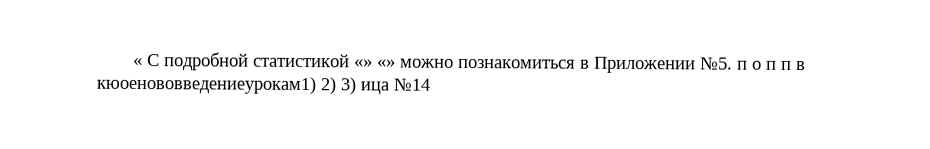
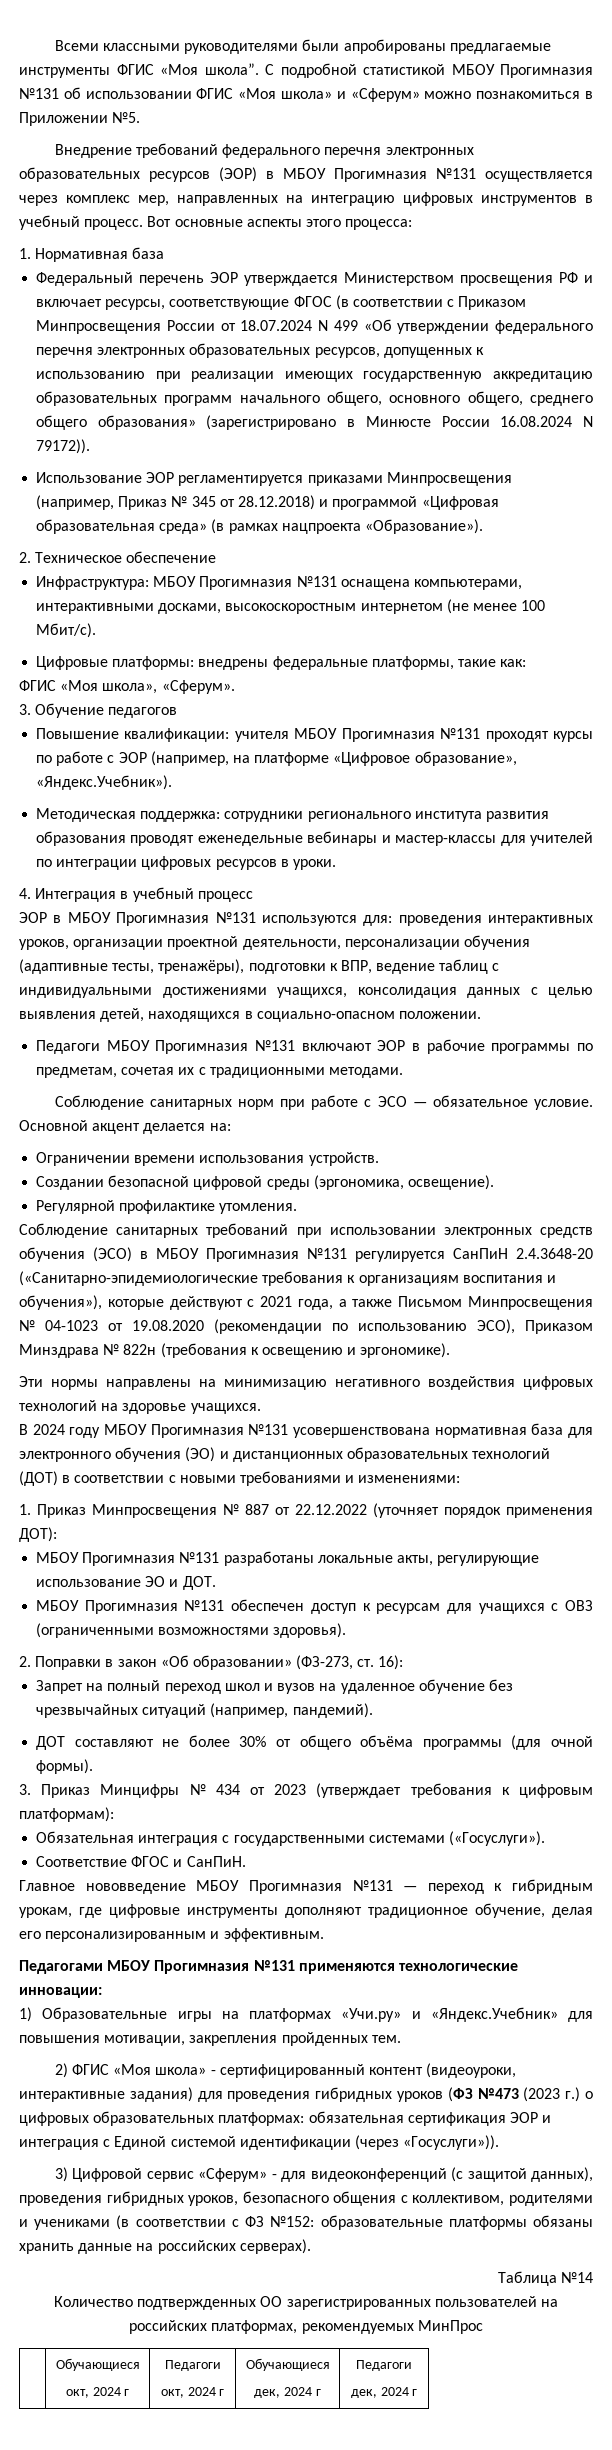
[133,52,397,71] « С подробной статистикой «» «» -> [54,39,551,54] [19,63,593,78] [19,87,420,102] Всеми классными руководителями были апробированы предлагаемые инструменты ФГИС «Моя школа”. С подробной статистикой МБОУ Прогимназия №131 об использовании ФГИС «Моя школа» и «Сферум»
[737,60,807,71] [96,75,430,95] п о п п в кюоенововведениеурокам1) 2) 3) ица №14 -> [54,143,474,158] [19,167,593,182] [19,192,593,206] [19,215,413,230] [19,247,165,262] [36,272,593,286] [36,295,527,310] [36,319,593,334] [36,343,484,358] [36,371,594,382] [36,391,593,406] [36,415,594,430] [36,439,91,454] [36,472,512,486] [36,495,499,510] [36,519,483,534] [19,551,217,563] [36,576,522,590] [36,599,546,614] [36,623,97,638] [36,656,527,670] [19,680,235,694] [19,703,178,718] [36,728,593,742] [36,751,517,766] [36,775,173,790] [36,808,549,822] [36,831,593,846] [36,856,336,870] [19,887,253,902] [19,912,593,926] [19,935,530,950] [19,959,500,974] [19,987,593,998] [19,1008,481,1022] [36,1039,593,1054] [36,1067,403,1078] [54,1095,594,1110] [19,1120,231,1134] [36,1152,379,1166] [36,1175,494,1190] [36,1200,298,1214] [19,1223,593,1238] [19,1247,593,1262] [19,1271,556,1286] [19,1295,593,1310] [19,1319,593,1334] [19,1343,451,1358] [19,1376,593,1390] [19,1400,261,1414] [19,1423,593,1438] [19,1447,551,1462] [19,1471,461,1486] [19,1503,593,1518] [19,1527,57,1542] [36,1551,540,1566] [36,1576,216,1590] [36,1599,593,1614] [36,1623,347,1638] [19,1655,404,1670] [36,1679,513,1694] [36,1703,373,1718] [36,1735,594,1750] [36,1759,94,1774] [19,1783,593,1798] [19,1807,114,1822] [36,1831,545,1846] [36,1856,246,1867] [19,1879,593,1894] [19,1903,593,1918] [19,1928,324,1942] [19,1960,518,1974] [19,1987,102,1998] [19,2007,593,2022] [19,2032,401,2046] [54,2063,517,2078] [19,2087,593,2102] [19,2111,552,2126] [19,2135,500,2150] [54,2167,594,2182] [19,2191,593,2206] [19,2215,593,2230] [19,2239,311,2254] [497,2271,593,2286] [54,2296,558,2310] [129,2320,483,2334] [55,2358,140,2371] [65,2387,130,2398] [164,2360,221,2371] [160,2387,225,2398] [245,2358,330,2371] [254,2387,321,2398] [356,2360,412,2371] [350,2387,418,2398] // Внедрение требований федерального перечня электронных образовательных ресурсов (ЭОР) в МБОУ Прогимназия №131 осуществляется через комплекс мер, направленных на интеграцию цифровых инструментов в учебный процесс. Вот основные аспекты этого процесса: // 1. Нормативная база // Федеральный перечень ЭОР утверждается Министерством просвещения РФ и включает ресурсы, соответствующие ФГОС (в соответствии с Приказом Минпросвещения России от 18.07.2024 N 499 «Об утверждении федерального перечня электронных образовательных ресурсов, допущенных к использованию при реализации имеющих государственную аккредитацию образовательных программ начального общего, основного общего, среднего общего образования» (зарегистрировано в Минюсте России 16.08.2024 N 79172)). // Использование ЭОР регламентируется приказами Минпросвещения (например, Приказ № 345 от 28.12.2018) и программой «Цифровая образовательная среда» (в рамках нацпроекта «Образование»). // 2. Техническое обеспечение // Инфраструктура: МБОУ Прогимназия №131 оснащена компьютерами, интерактивными досками, высокоскоростным интернетом (не менее 100 Мбит/с). // Цифровые платформы: внедрены федеральные платформы, такие как: // ФГИС «Моя школа», «Сферум». // 3. Обучение педагогов // Повышение квалификации: учителя МБОУ Прогимназия №131 проходят курсы по работе с ЭОР (например, на платформе «Цифровое образование», «Яндекс.Учебник»). // Методическая поддержка: сотрудники регионального института развития образования проводят еженедельные вебинары и мастер-классы для учителей по интеграции цифровых ресурсов в уроки. // 4. Интеграция в учебный процесс // ЭОР в МБОУ Прогимназия №131 используются для: проведения интерактивных уроков, организации проектной деятельности, персонализации обучения (адаптивные тесты, тренажёры), подготовки к ВПР, ведение таблиц с индивидуальными достижениями учащихся, консолидация данных с целью выявления детей, находящихся в социально-опасном положении. // Педагоги МБОУ Прогимназия №131 включают ЭОР в рабочие программы по предметам, сочетая их с традиционными методами. // Соблюдение санитарных норм при работе с ЭСО — обязательное условие. Основной акцент делается на: // Ограничении времени использования устройств. // Создании безопасной цифровой среды (эргономика, освещение). // Регулярной профилактике утомления. // Соблюдение санитарных требований при использовании электронных средств обучения (ЭСО) в МБОУ Прогимназия №131 регулируется СанПиН 2.4.3648-20 («Санитарно-эпидемиологические требования к организациям воспитания и обучения»), которые действуют с 2021 года, а также Письмом Минпросвещения № 04-1023 от 19.08.2020 (рекомендации по использованию ЭСО), Приказом Минздрава № 822н (требования к освещению и эргономике). // Эти нормы направлены на минимизацию негативного воздействия цифровых технологий на здоровье учащихся. // В 2024 году МБОУ Прогимназия №131 усовершенствована нормативная база для электронного обучения (ЭО) и дистанционных образовательных технологий (ДОТ) в соответствии с новыми требованиями и изменениями: // 1. Приказ Минпросвещения № 887 от 22.12.2022 (уточняет порядок применения ДОТ): // МБОУ Прогимназия №131 разработаны локальные акты, регулирующие использование ЭО и ДОТ. // МБОУ Прогимназия №131 обеспечен доступ к ресурсам для учащихся с ОВЗ (ограниченными возможностями здоровья). // 2. Поправки в закон «Об образовании» (ФЗ-273, ст. 16): // Запрет на полный переход школ и вузов на удаленное обучение без чрезвычайных ситуаций (например, пандемий). // ДОТ составляют не более 30% от общего объёма программы (для очной формы). // 3. Приказ Минцифры № 434 от 2023 (утверждает требования к цифровым платформам): // Обязательная интеграция с государственными системами («Госуслуги»). // Соответствие ФГОС и СанПиН. // Главное нововведение МБОУ Прогимназия №131 — переход к гибридным урокам, где цифровые инструменты дополняют традиционное обучение, делая его персонализированным и эффективным. // Педагогами МБОУ Прогимназия №131 применяются технологические инновации: // 1) Образовательные игры на платформах «Учи.ру» и «Яндекс.Учебник» для повышения мотивации, закрепления пройденных тем. // 2) ФГИС «Моя школа» - сертифицированный контент (видеоуроки, интерактивные задания) для проведения гибридных уроков (ФЗ №473 (2023 г.) о цифровых образовательных платформах: обязательная сертификация ЭОР и интеграция с Единой системой идентификации (через «Госуслуги»)). // 3) Цифровой сервис «Сферум» - для видеоконференций (с защитой данных), проведения гибридных уроков, безопасного общения с коллективом, родителями и учениками (в соответствии с ФЗ №152: образовательные платформы обязаны хранить данные на российских серверах). // Таблица №14 // Количество подтвержденных ОО зарегистрированных пользователей на российских платформах, рекомендуемых МинПрос // | Обучающиеся // окт, 2024 г | Педагоги // окт, 2024 г | Обучающиеся // дек, 2024 г | Педагоги // дек, 2024 г

